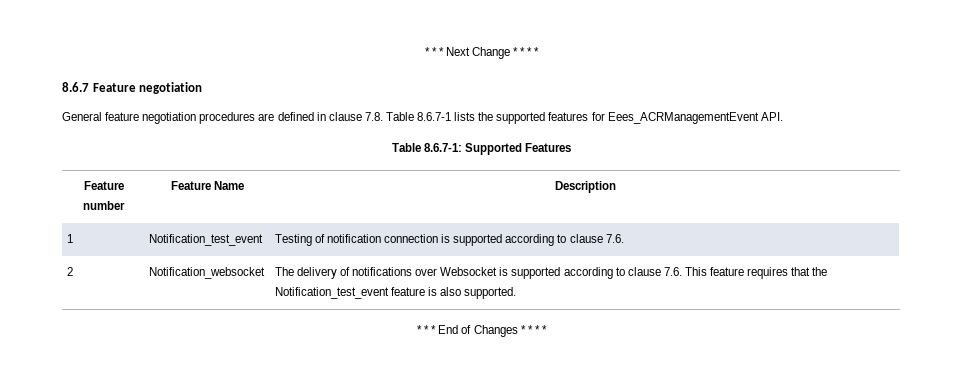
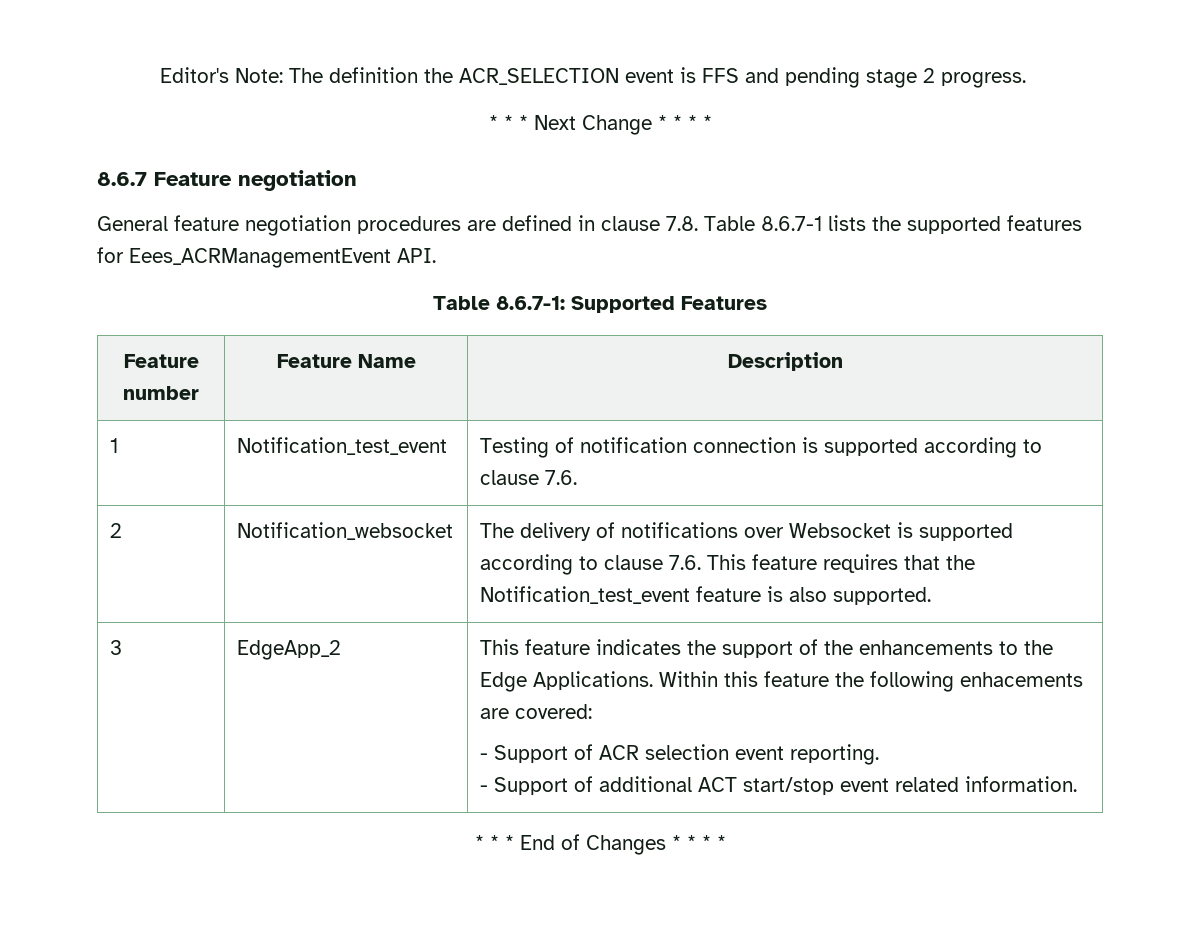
(424, 51) none -> [159,67,1026,88] Editor's Note: The definition the ACR_SELECTION event is FFS and pending stage 2 progress. //
(517, 293) none -> [109,640,122,655] [236,640,341,660] [479,639,1053,658] [479,671,1083,692] [479,704,592,719] [479,744,879,765] [479,776,1077,795] // 3 | EdgeApp_2 | This feature indicates the support of the enhancements to the Edge Applications. Within this feature the following enhacements are covered: // - Support of ACR selection event reporting. // - Support of additional ACT start/stop event related information.

